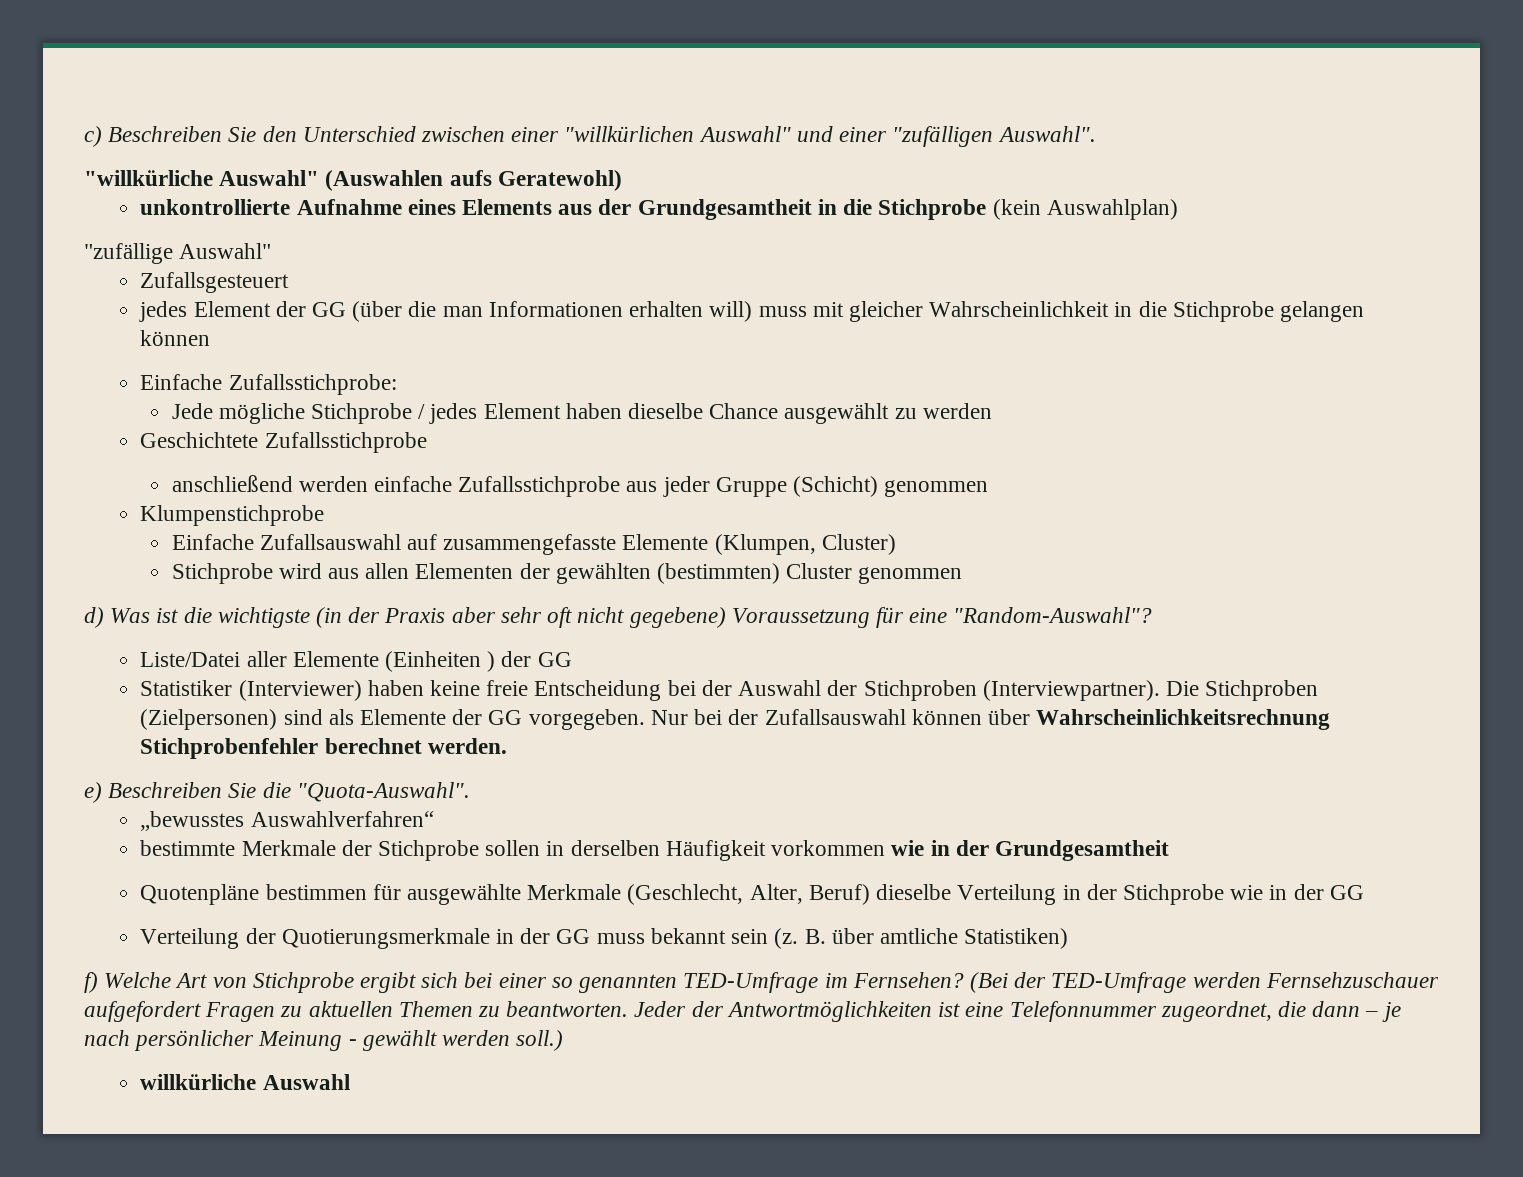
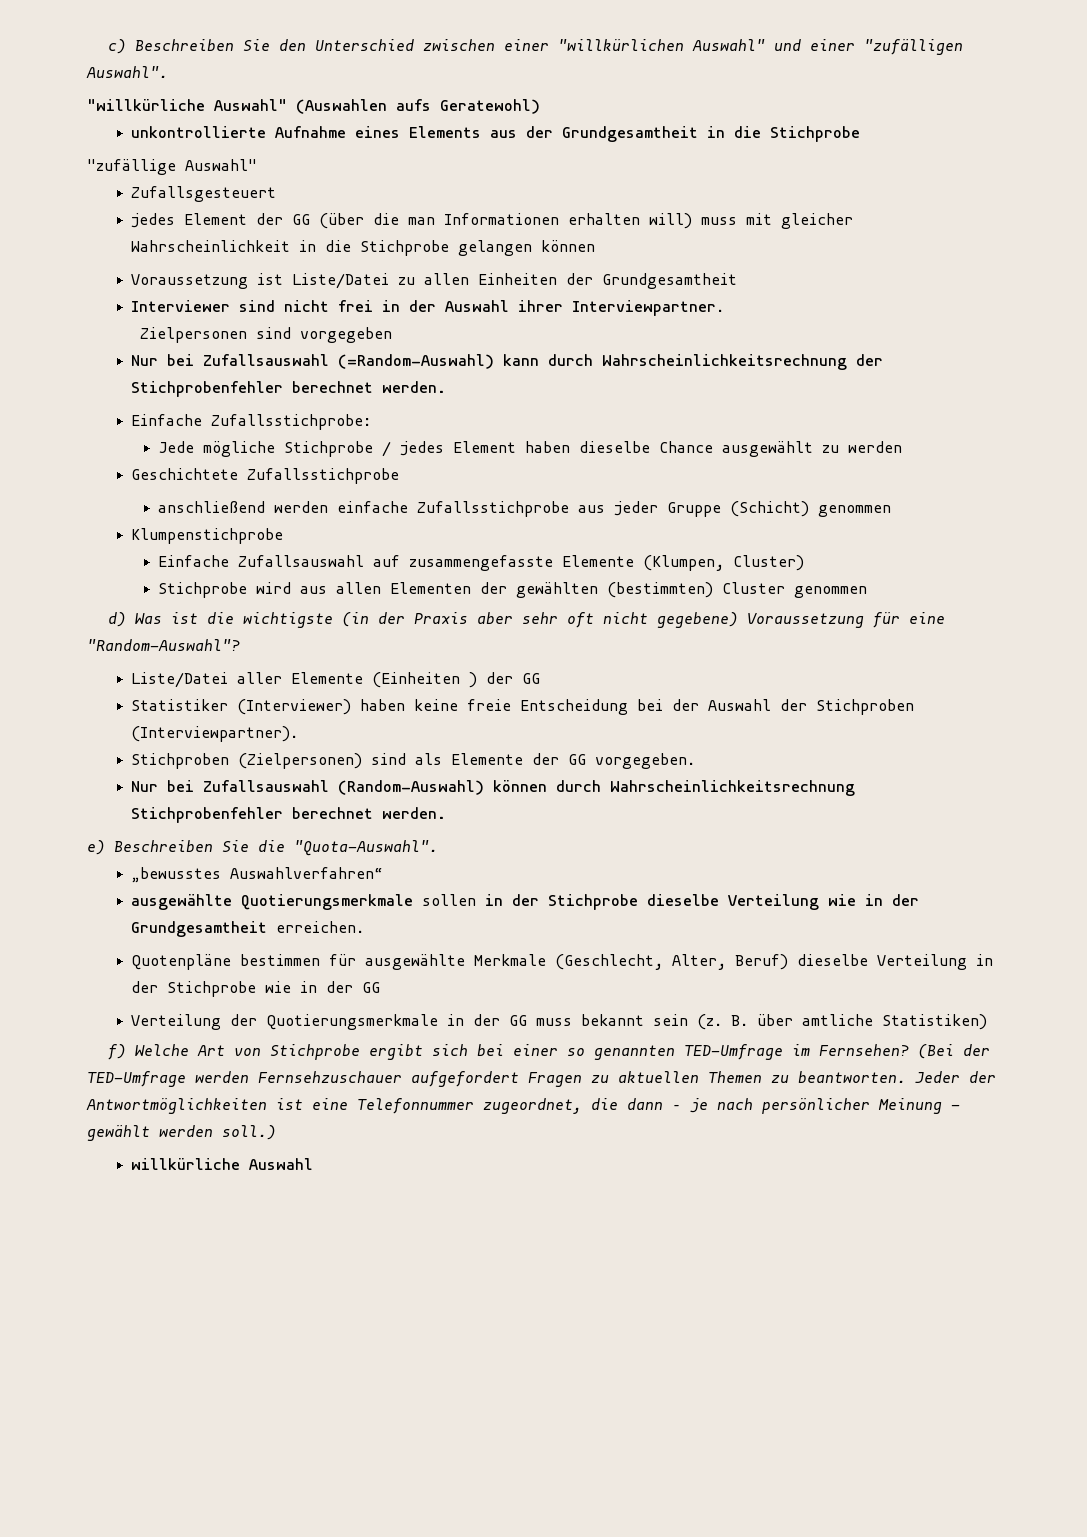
[992,199,1178,220] (kein Auswahlplan) -> (861, 134) none
(211, 338) none -> [131,273,738,289] [131,300,725,316] [140,327,393,343] [131,354,884,370] [131,381,447,397] // Voraussetzung ist Liste/Datei zu allen Einheiten der Grundgesamtheit // Interviewer sind nicht frei in der Auswahl ihrer Interviewpartner. // Zielpersonen sind vorgegeben // Nur bei Zufallsauswahl (=Random-Auswahl) kann durch Wahrscheinlichkeitsrechnung der Stichprobenfehler berechnet werden.
[1165,681,1199,696] Die -> (299, 734) //
[650,709,1030,725] Nur bei der Zufallsauswahl können über -> [131,780,602,795] // Nur bei Zufallsauswahl (Random-Auswahl) können durch
[140,840,886,861] bestimmte Merkmale der Stichprobe sollen in derselben Häufigkeit vorkommen -> [131,894,820,910] ausgewählte Quotierungsmerkmale sollen in der Stichprobe dieselbe Verteilung
(1169, 850) none -> [276,921,365,933] erreichen.

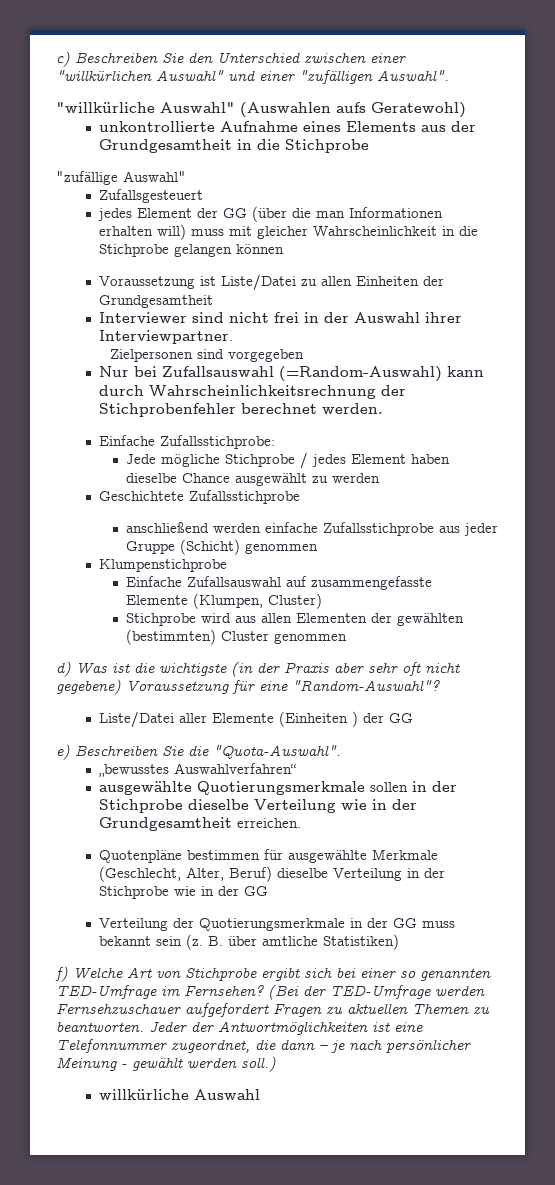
[131,699,915,715] [131,726,299,742] [131,753,696,769] [131,780,856,796] [131,807,447,823] // Statistiker (Interviewer) haben keine freie Entscheidung bei der Auswahl der Stichproben (Interviewpartner). // Stichproben (Zielpersonen) sind als Elemente der GG vorgegeben. // Nur bei Zufallsauswahl (Random-Auswahl) können durch Wahrscheinlichkeitsrechnung Stichprobenfehler berechnet werden. -> (414, 718) none

